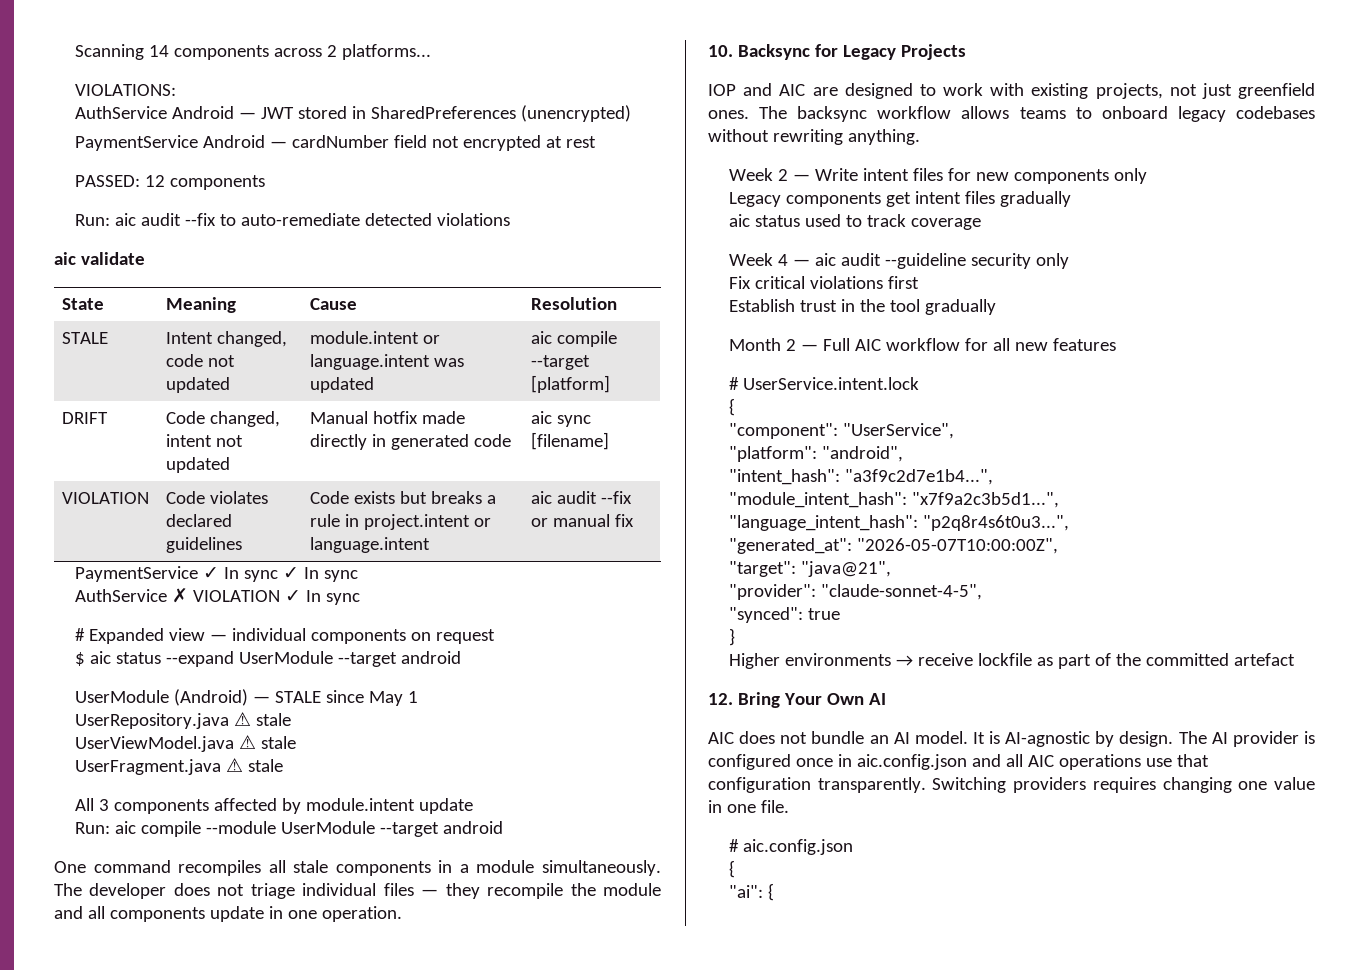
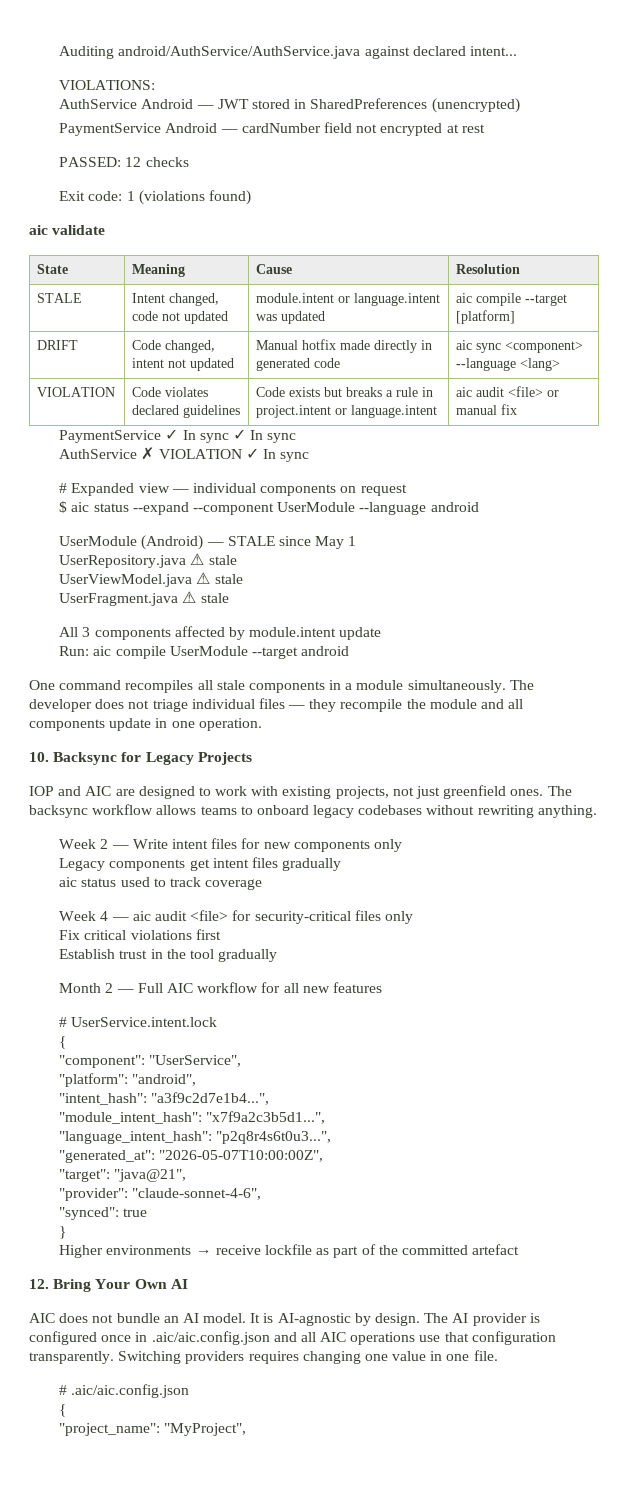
[75,44,432,60] Scanning 14 components across 2 platforms... -> [59,46,518,59] Auditing android/AuthService/AuthService.java against declared intent...
[170,175,266,190] [75,213,511,226] components // Run: aic audit --fix to auto-remediate detected violations -> [145,157,189,167] [59,190,252,205] checks // Exit code: 1 (violations found)
[531,432,610,450] [filename] -> [505,341,584,353] [456,358,561,371] <component> --language <lang>
[601,491,633,504] --fix -> [508,386,544,397] <file>
[239,651,398,667] UserModule --target -> [193,502,427,515] --component UserModule --language
[206,821,277,834] --module -> (166, 652) none
[885,253,1032,269] --guideline security -> [190,910,381,924] <file> for security-critical files
[821,584,983,600] "claude-sonnet-4-5", -> [132,1188,262,1200] "claude-sonnet-4-6",
[856,754,967,770] aic.config.json -> [151,1331,270,1345] .aic/aic.config.json
[743,839,854,855] [729,860,736,878] [729,883,775,901] aic.config.json // { // "ai": { -> [71,1384,190,1398] [59,1404,67,1417] [59,1423,247,1436] .aic/aic.config.json // { // "project_name": "MyProject",

